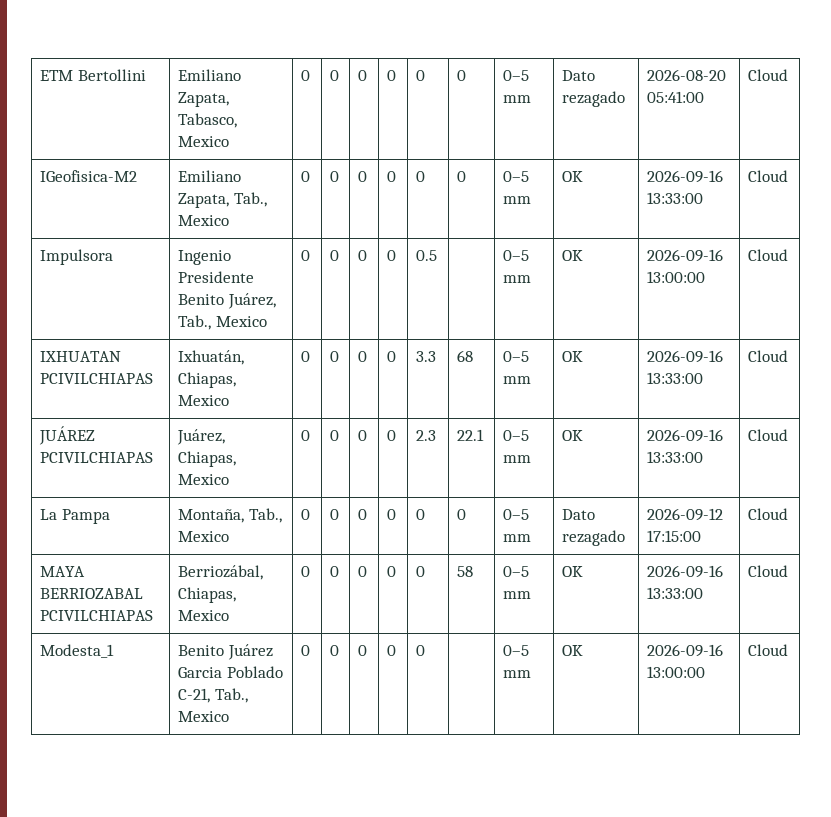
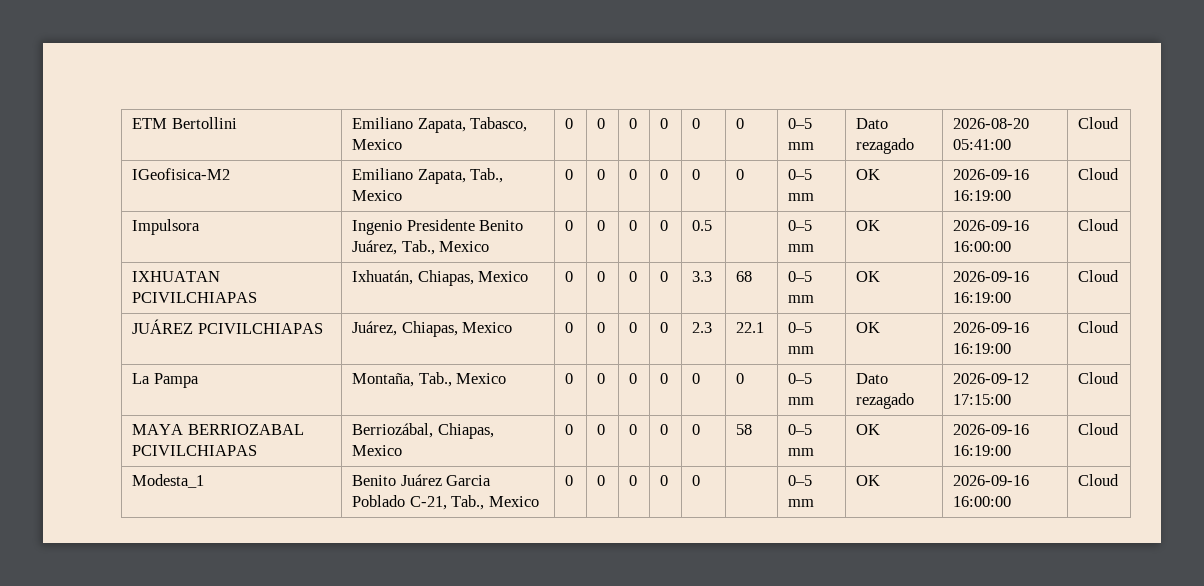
[647,192,704,204] 13:33:00 -> [953,190,1012,201] 16:19:00
[647,271,706,283] 13:00:00 -> [953,241,1012,252] 16:00:00
[647,372,704,384] 13:33:00 -> [953,292,1012,303] 16:19:00
[647,451,704,463] 13:33:00 -> [953,343,1012,354] 16:19:00
[647,587,704,599] 13:33:00 -> [953,445,1012,456] 16:19:00
[647,666,706,678] 13:00:00 -> [953,496,1012,507] 16:00:00

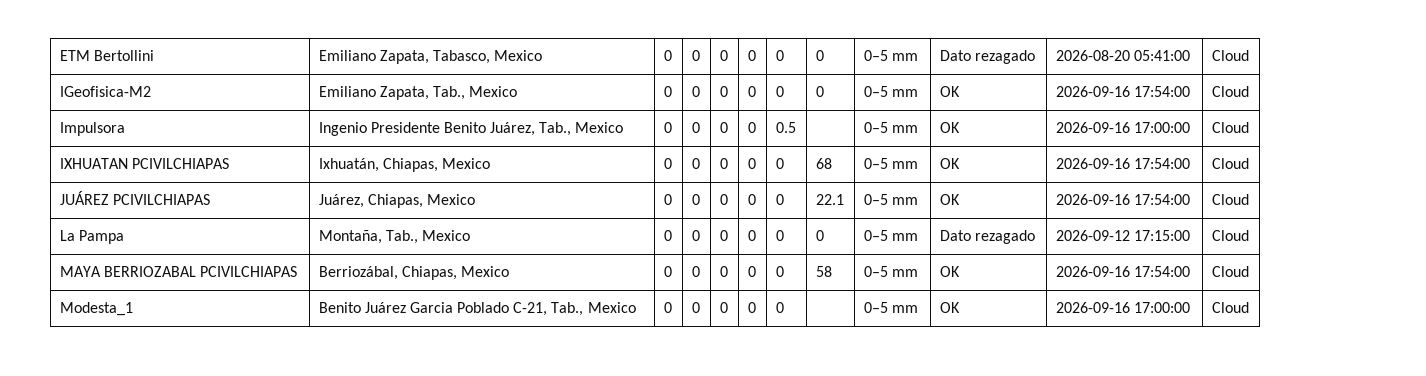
[953,190,1012,201] 16:19:00 -> [1133,86,1190,97] 17:54:00
[953,241,1012,252] 16:00:00 -> [1133,122,1190,133] 17:00:00
[692,271,713,282] 3.3 -> [775,158,784,169] 0
[953,292,1012,303] 16:19:00 -> [1133,158,1190,169] 17:54:00
[692,322,713,333] 2.3 -> [775,194,784,205] 0
[953,343,1012,354] 16:19:00 -> [1133,194,1190,205] 17:54:00
[953,445,1012,456] 16:19:00 -> [1133,266,1190,277] 17:54:00
[953,496,1012,507] 16:00:00 -> [1133,302,1190,313] 17:00:00

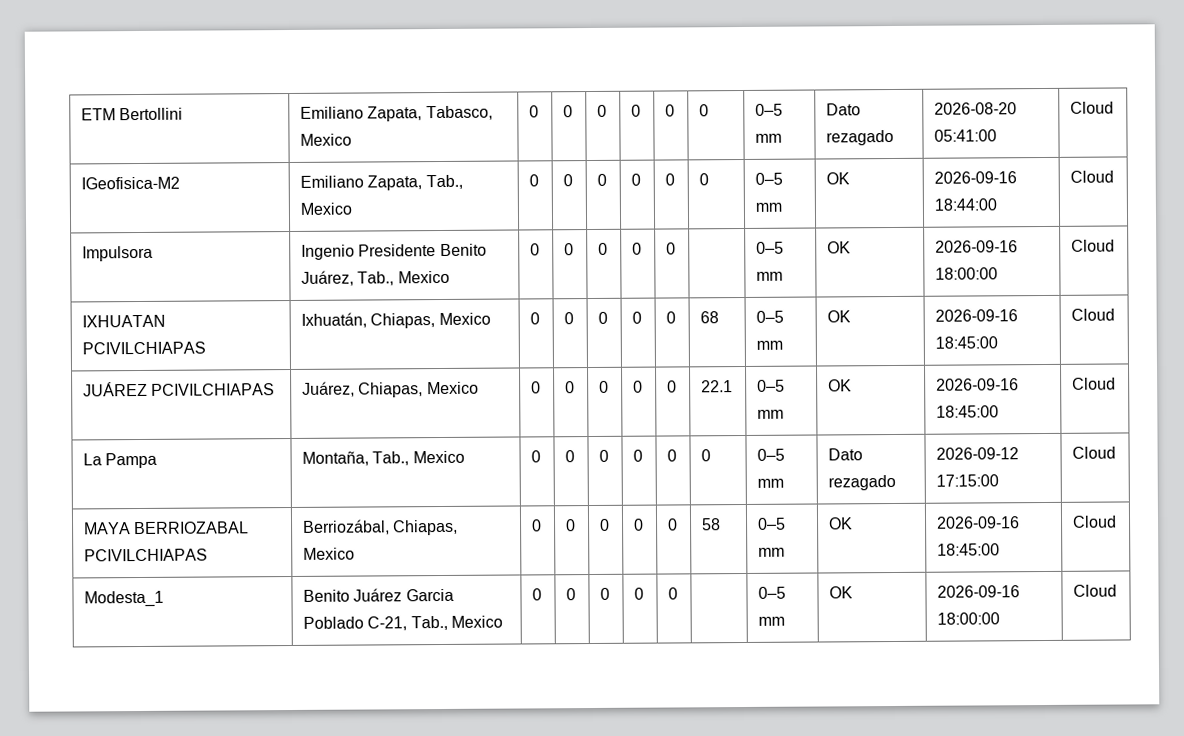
[1133,86,1190,97] 17:54:00 -> [933,198,997,211] 18:44:00
[775,122,796,133] [863,122,918,133] [939,122,960,133] [1055,122,1190,133] 0.5 | | 0–5 mm | OK | 2026-09-16 17:00:00 -> [665,242,676,255] [755,241,784,254] [755,271,783,281] [826,241,851,254] [934,240,1018,253] [934,267,998,280] 0 | | 0–5 mm | OK | 2026-09-16 18:00:00
[1133,158,1190,169] 17:54:00 -> [934,336,998,349] 18:45:00
[1133,194,1190,205] 17:54:00 -> [935,405,999,418] 18:45:00
[1133,266,1190,277] 17:54:00 -> [936,543,1000,556] 18:45:00
[1133,302,1190,313] 17:00:00 -> [936,612,1000,625] 18:00:00

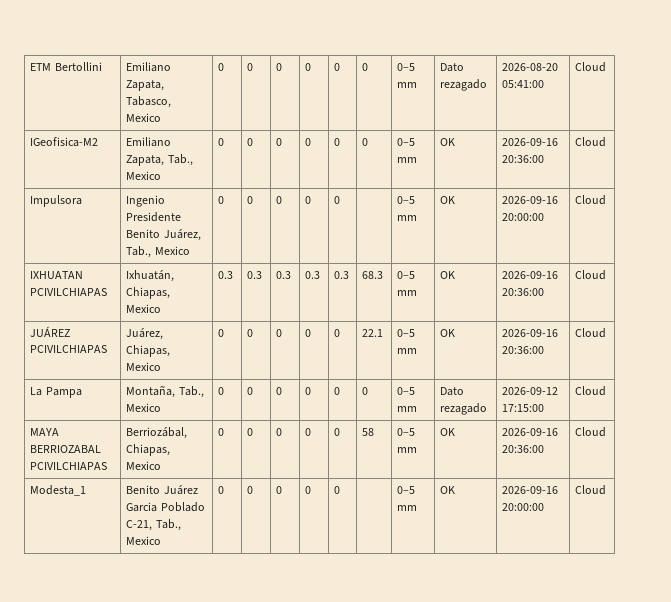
[933,198,997,211] 18:44:00 -> [502,155,545,163] 20:36:00
[934,267,998,280] 18:00:00 -> [502,213,545,221] 20:00:00
[529,312,540,325] [563,312,574,325] [597,311,608,324] [631,311,642,324] [665,311,676,324] [699,311,719,324] [755,310,784,323] [755,340,783,350] [826,310,851,323] [934,309,1018,322] [934,336,998,349] 0 | 0 | 0 | 0 | 0 | 68 | 0–5 mm | OK | 2026-09-16 18:45:00 -> [218,271,234,279] [247,271,263,279] [276,271,292,279] [305,271,321,279] [334,271,350,279] [362,271,384,279] [397,271,416,279] [397,290,418,296] [440,271,456,279] [502,271,559,279] [502,288,545,296] 0.3 | 0.3 | 0.3 | 0.3 | 0.3 | 68.3 | 0–5 mm | OK | 2026-09-16 20:36:00
[935,405,999,418] 18:45:00 -> [502,346,545,354] 20:36:00
[936,543,1000,556] 18:45:00 -> [502,445,545,453] 20:36:00
[936,612,1000,625] 18:00:00 -> [502,503,545,511] 20:00:00

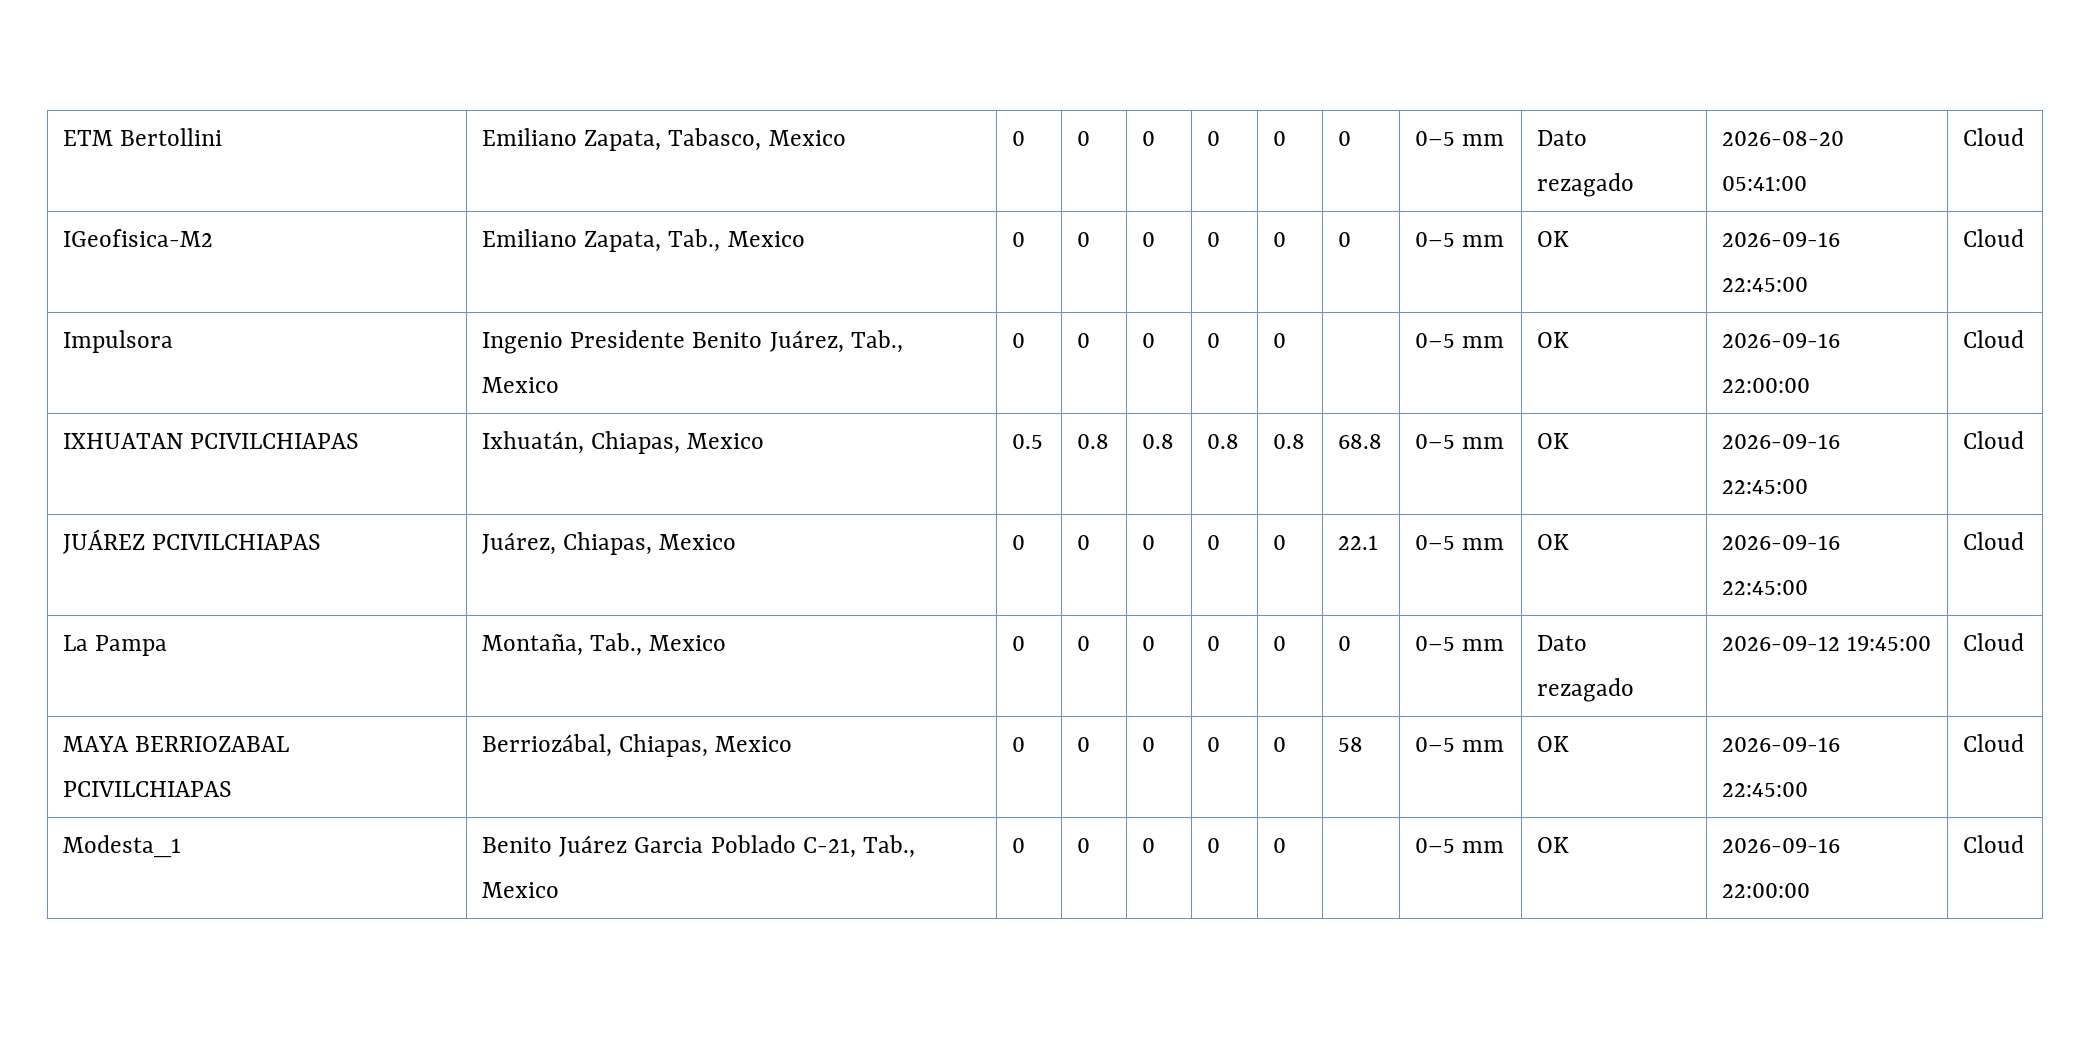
[502,155,545,163] 20:36:00 -> [1722,277,1809,292] 22:45:00
[502,213,545,221] 20:00:00 -> [1722,378,1811,393] 22:00:00
[218,271,234,279] [247,271,263,279] [276,271,292,279] [305,271,321,279] [334,271,350,279] [362,271,384,279] [397,271,416,279] [397,290,418,296] [440,271,456,279] [502,271,559,279] [502,288,545,296] 0.3 | 0.3 | 0.3 | 0.3 | 0.3 | 68.3 | 0–5 mm | OK | 2026-09-16 20:36:00 -> [1012,434,1044,449] [1077,434,1110,449] [1142,434,1175,449] [1207,434,1240,449] [1273,434,1306,449] [1338,434,1383,449] [1415,434,1505,449] [1537,433,1570,449] [1722,434,1841,449] [1722,479,1809,494] 0.5 | 0.8 | 0.8 | 0.8 | 0.8 | 68.8 | 0–5 mm | OK | 2026-09-16 22:45:00
[502,346,545,354] 20:36:00 -> [1722,580,1809,595] 22:45:00
[502,404,545,412] 17:15:00 -> [1847,636,1932,651] 19:45:00
[502,445,545,453] 20:36:00 -> [1722,782,1809,797] 22:45:00
[502,503,545,511] 20:00:00 -> [1722,883,1811,898] 22:00:00

